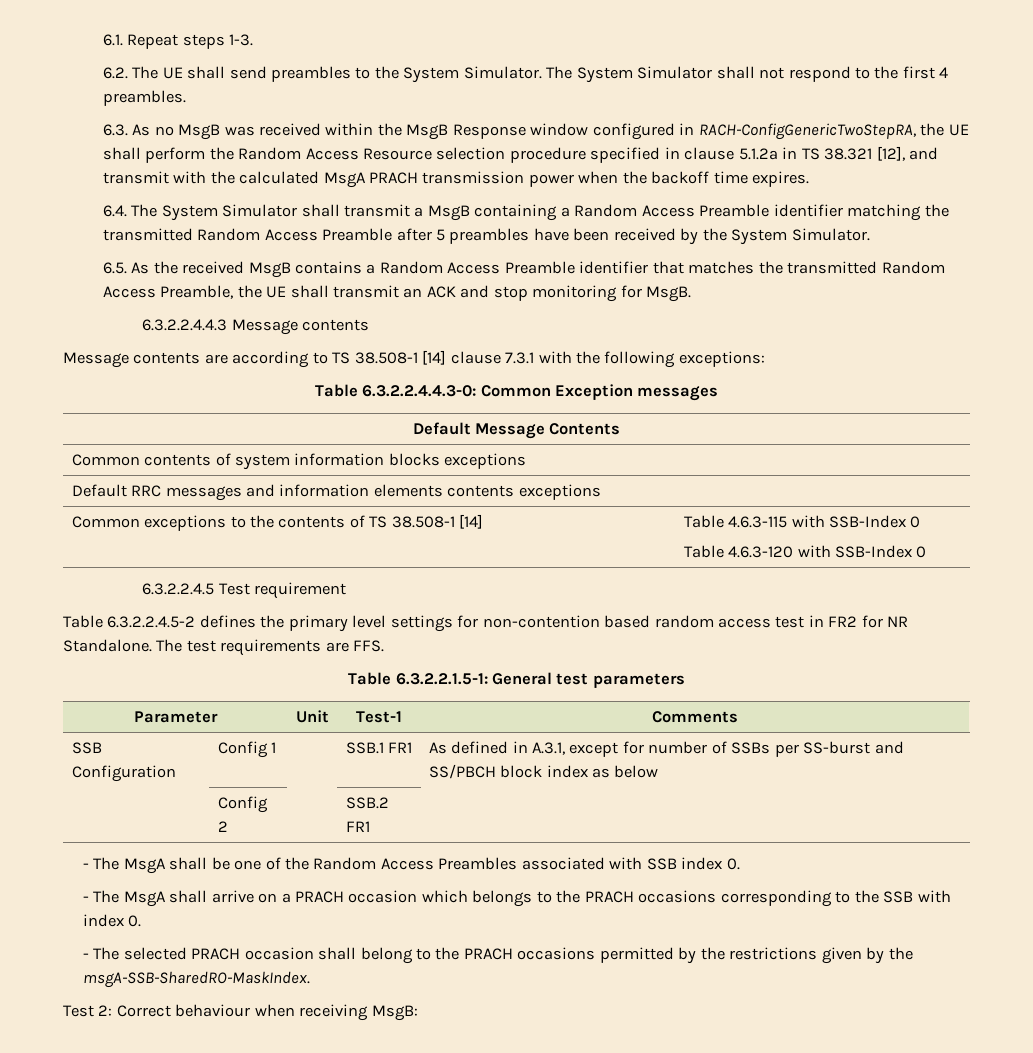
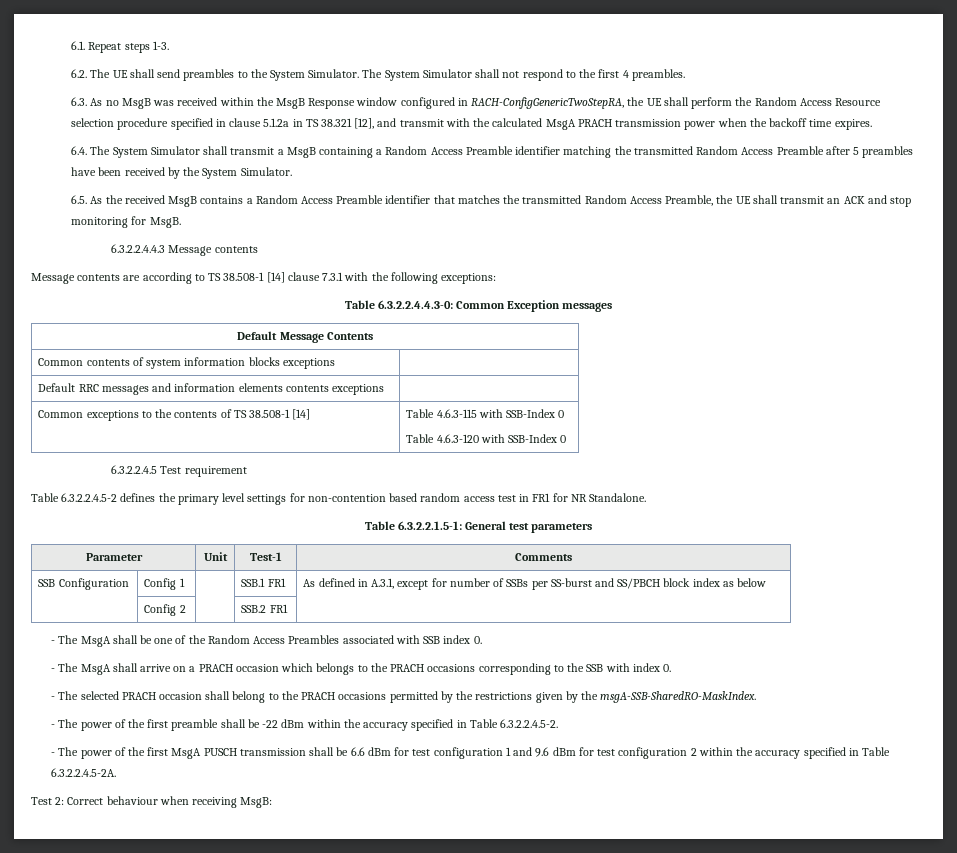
[828,616,858,627] FR2 -> [532,493,551,502] FR1
[156,639,385,656] The test requirements are FFS. -> (647, 497) none
(310, 979) none -> [51,719,559,731] [51,747,891,759] [51,768,117,777] // - The power of the first preamble shall be -22 dBm within the accuracy specified in Table 6.3.2.2.4.5-2. // - The power of the first MsgA PUSCH transmission shall be 6.6 dBm for test configuration 1 and 9.6 dBm for test configuration 2 within the accuracy specified in Table 6.3.2.2.4.5-2A.

